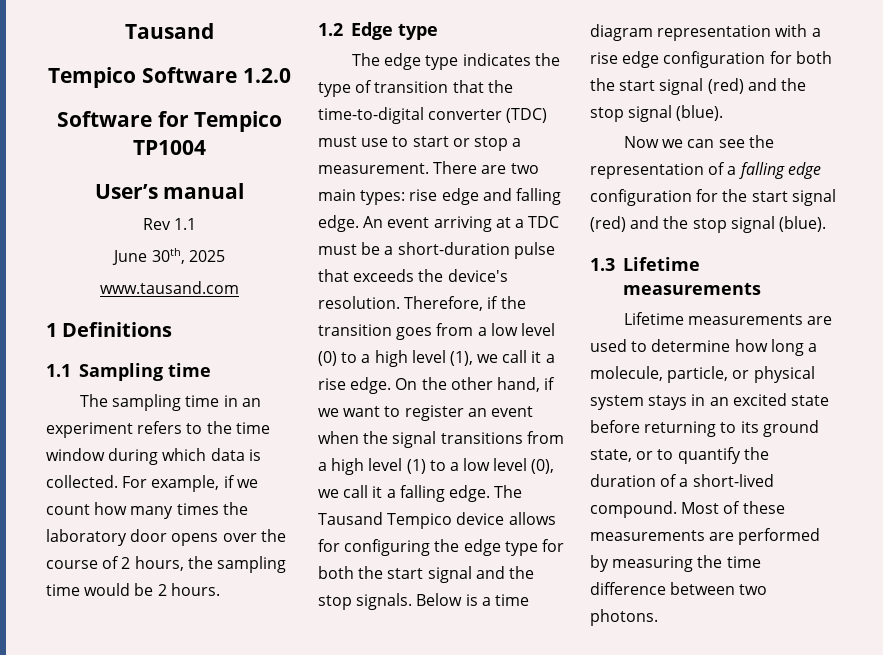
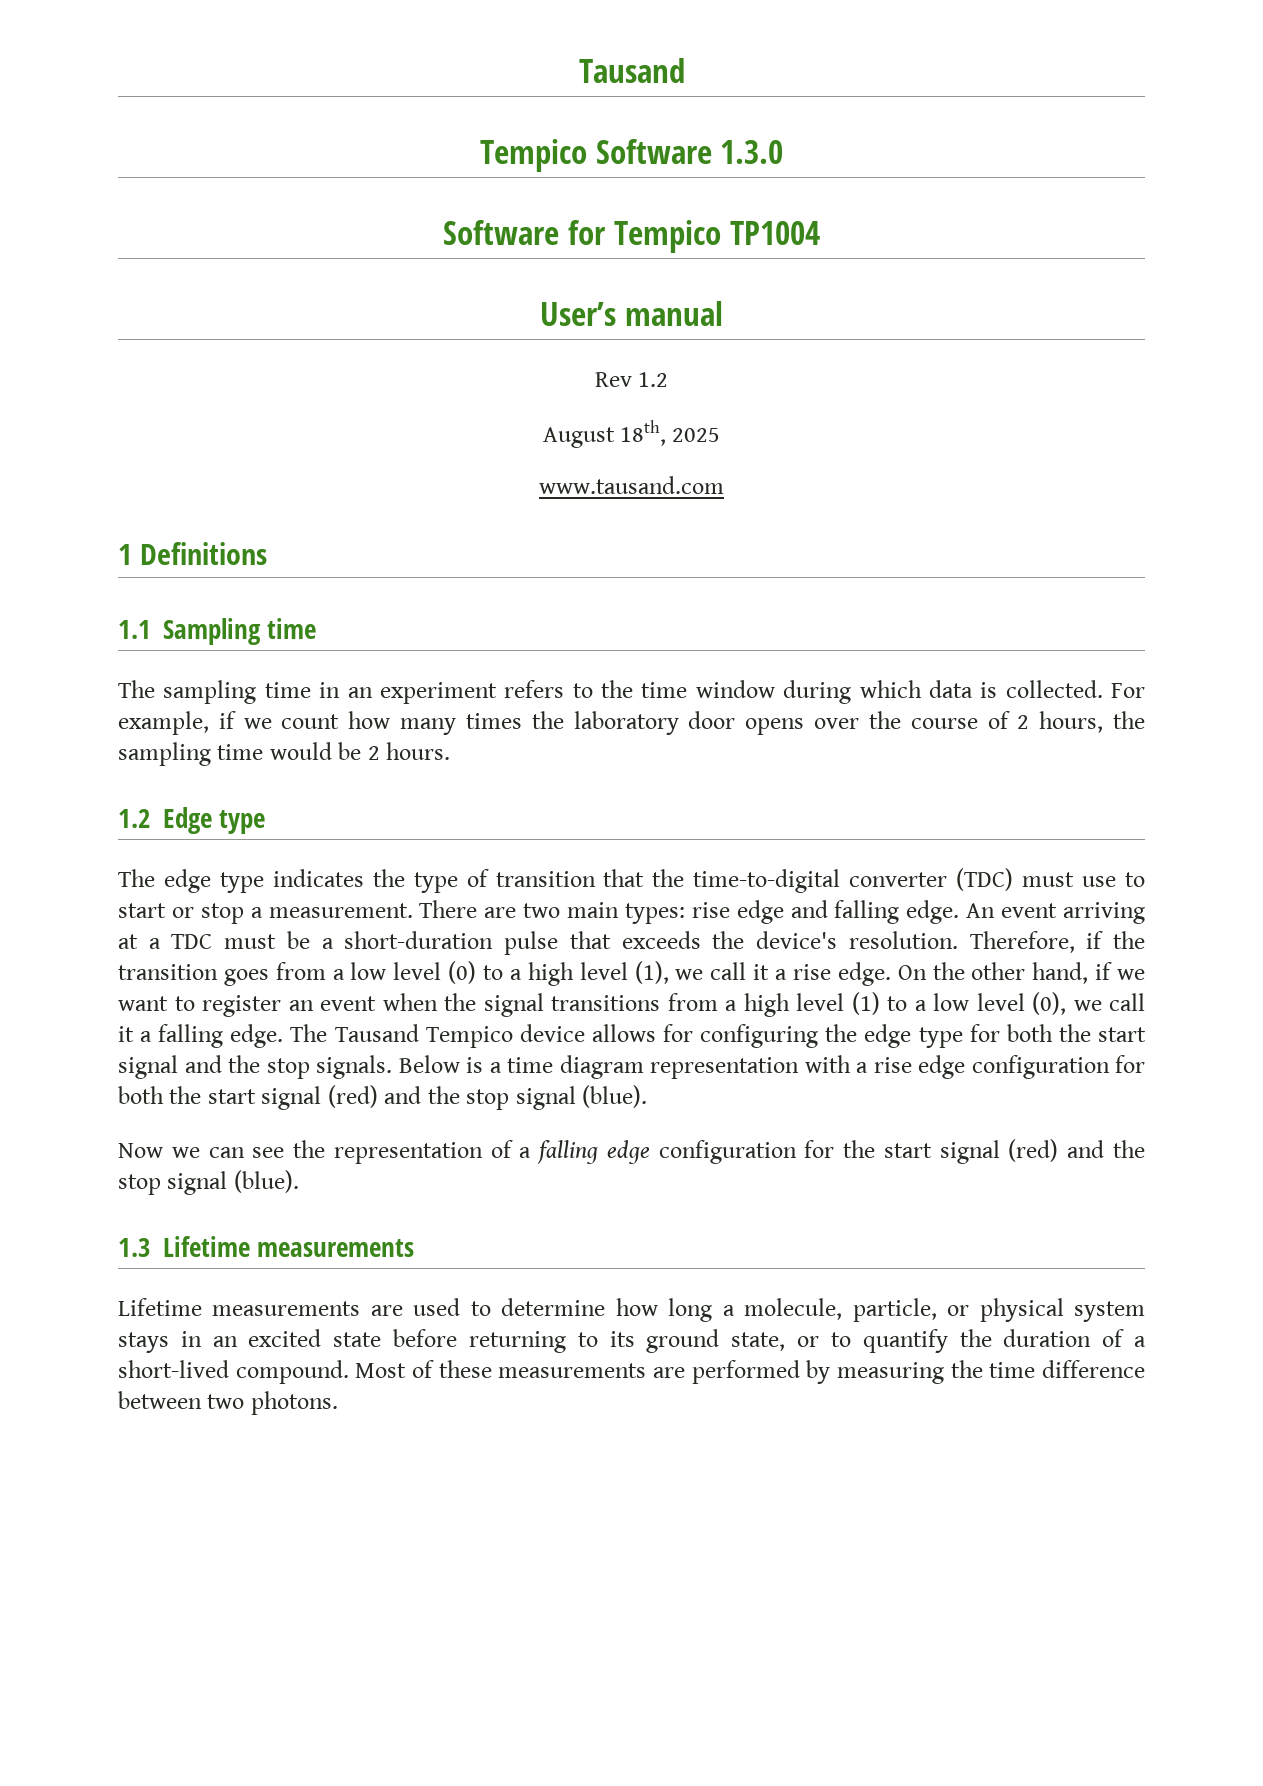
[242,68,291,83] 1.2.0 -> [720,140,784,164] 1.3.0
[174,218,197,230] [112,248,185,265] 1.1 // June 30th, -> [638,372,669,387] [542,420,666,448] 1.2 // August 18th,

